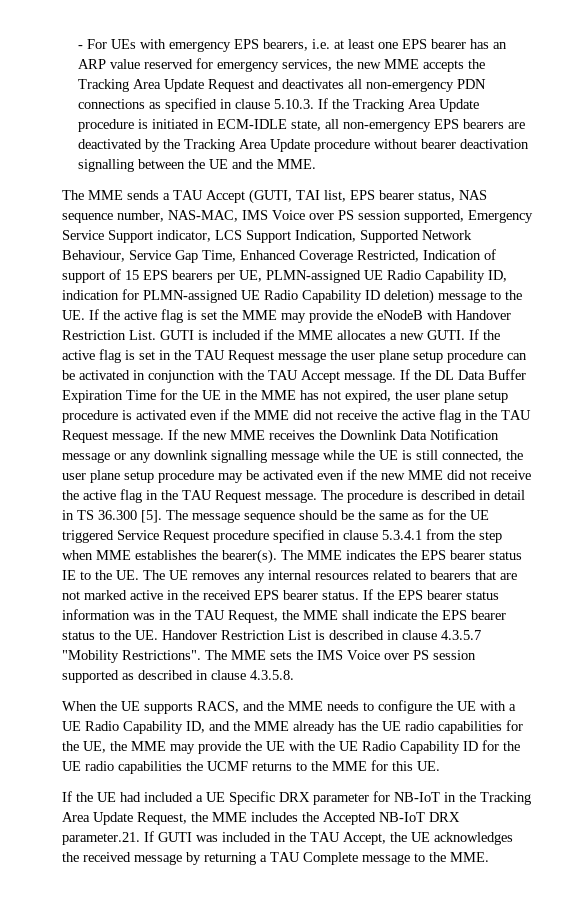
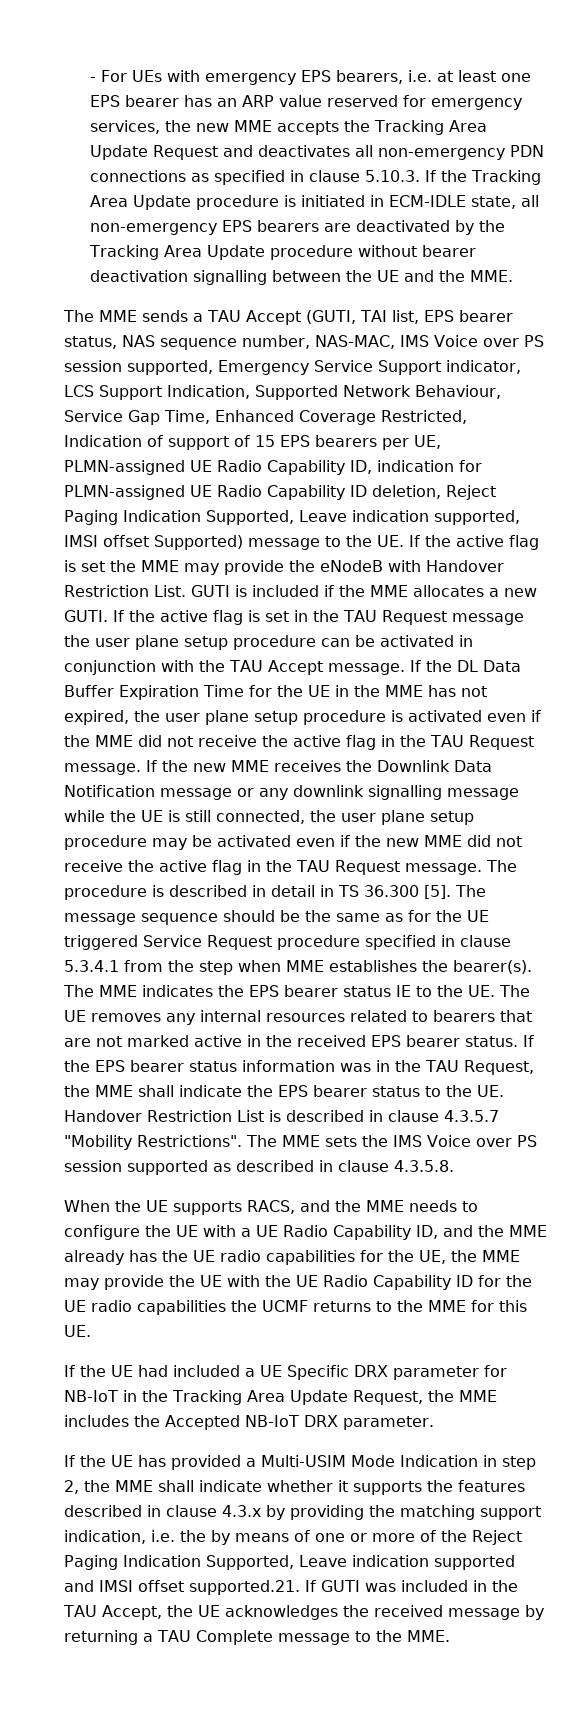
[384,289,435,304] deletion) -> [372,485,497,500] [64,510,521,525] [64,535,244,550] deletion, Reject Paging Indication Supported, Leave indication supported, IMSI offset Supported)
[62,832,141,845] parameter.21. -> [343,1416,435,1430] [64,1455,537,1470] [64,1480,526,1495] [64,1505,542,1520] [64,1530,523,1545] [64,1555,516,1570] [64,1580,301,1595] parameter. // If the UE has provided a Multi-USIM Mode Indication in step 2, the MME shall indicate whether it supports the features described in clause 4.3.x by providing the matching support indication, i.e. the by means of one or more of the Reject Paging Indication Supported, Leave indication supported and IMSI offset supported.21.

